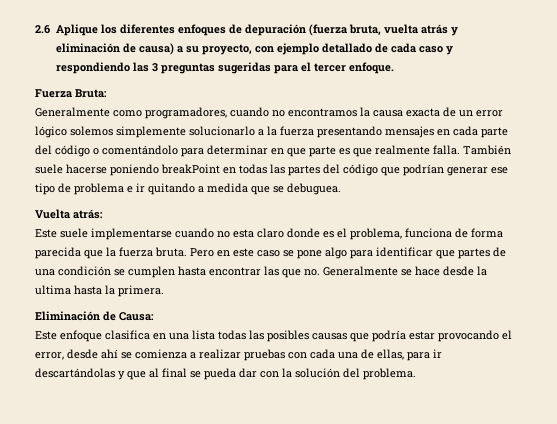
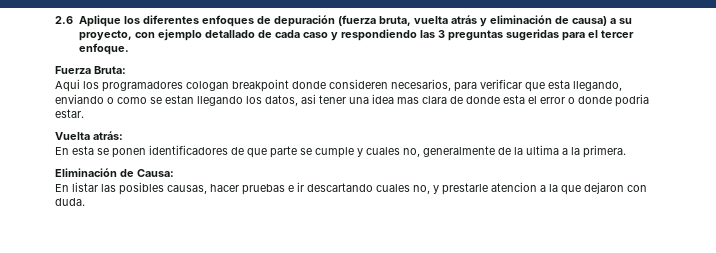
[35,107,503,119] [35,126,508,138] [35,145,511,157] [35,164,508,176] [35,183,341,195] [35,209,103,219] [35,228,503,240] [35,247,506,259] [35,266,474,278] Generalmente como programadores, cuando no encontramos la causa exacta de un error lógico solemos simplemente solucionarlo a la fuerza presentando mensajes en cada parte del código o comentándolo para determinar en que parte es que realmente falla. También suele hacerse poniendo breakPoint en todas las partes del código que podrían generar ese tipo de problema e ir quitando a medida que se debuguea. // Vuelta atrás: // Este suele implementarse cuando no esta claro donde es el problema, funciona de forma parecida que la fuerza bruta. Pero en este caso se pone algo para identificar que partes de una condición se cumplen hasta encontrar las que no. Generalmente se hace desde -> [55,79,622,92] [55,94,649,107] [55,109,84,118] [55,131,123,140] [55,145,511,158] Aqui los programadores cologan breakpoint donde consideren necesarios, para verificar que esta llegando, enviando o como se estan llegando los datos, asi tener una idea mas clara de donde esta el error o donde podria estar. // Vuelta atrás: // En esta se ponen identificadores de que parte se cumple y cuales no, generalmente de
[74,285,102,295] hasta -> [562,148,568,155] a
[35,330,512,342] [35,349,442,361] [35,368,416,380] Este enfoque clasifica en una lista todas las posibles causas que podría estar provocando el error, desde ahí se comienza a realizar pruebas con cada una de ellas, para ir descartándolas y que al final se pueda dar con la solución del problema. -> [55,182,647,195] [55,198,85,206] En listar las posibles causas, hacer pruebas e ir descartando cuales no, y prestarle atencion a la que dejaron con duda.

